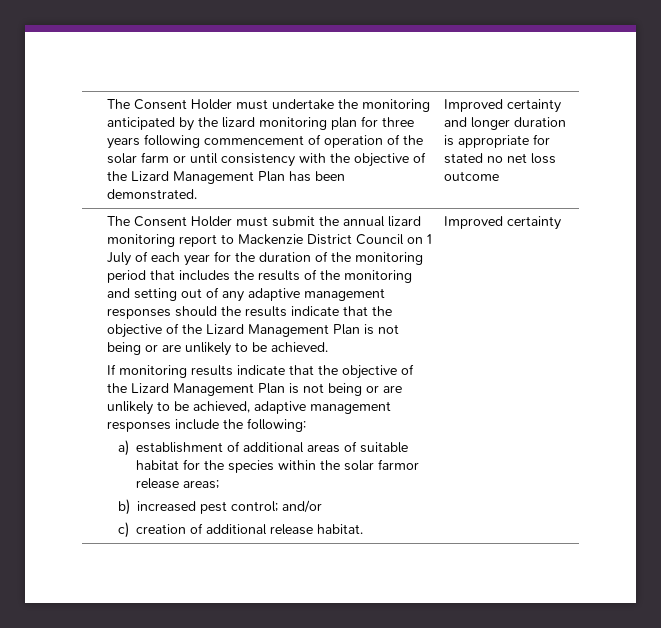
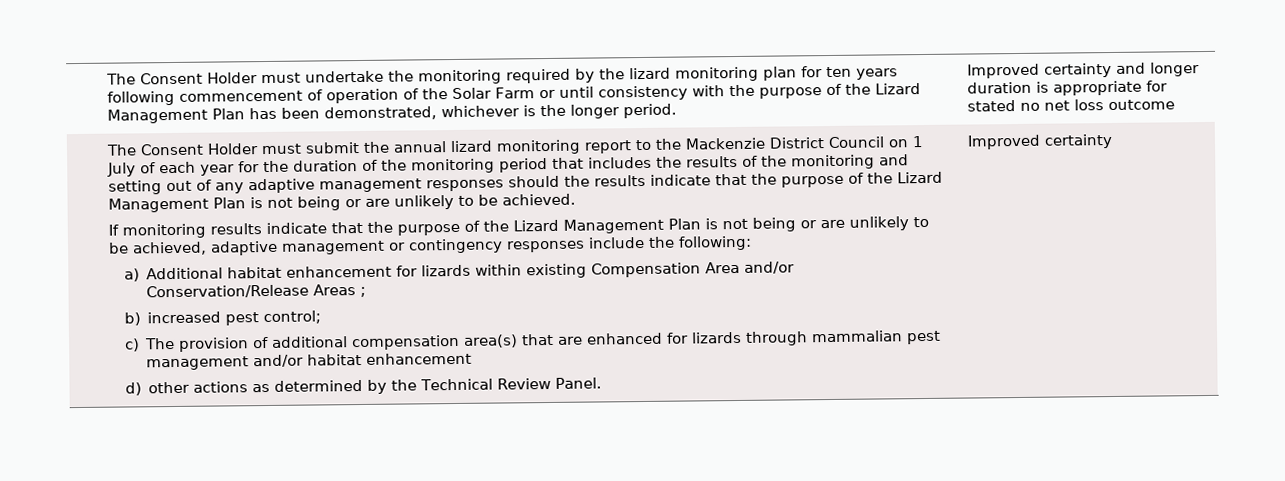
[107,117,176,130] anticipated -> [506,68,572,84] required
[382,117,415,127] three -> [826,66,853,78] ten
[107,152,170,164] solar farm -> [452,87,536,100] Solar Farm
[354,153,410,167] objective -> [759,87,823,99] purpose
[107,189,198,200] demonstrated. -> [324,103,678,121] demonstrated, whichever is the longer period.
(235, 239) none -> [655,138,683,150] the
[107,324,163,338] objective -> [781,175,845,188] purpose
[342,365,398,379] objective -> [397,223,461,236] purpose
(392, 407) none -> [389,238,504,254] or contingency
[135,441,408,453] [135,459,419,473] [135,478,219,489] establishment of additional areas of suitable habitat for the species within the solar farmor release areas; -> [145,261,795,280] [145,284,366,299] Additional habitat enhancement for lizards within existing Compensation Area and/or Conservation/Release Areas ;
[281,500,322,513] and/or -> (321, 317) none
[135,523,363,535] creation of additional release habitat. -> [144,330,941,352] [145,352,472,371] [124,377,602,396] The provision of additional compensation area(s) that are enhanced for lizards through mammalian pest management and/or habitat enhancement // d) other actions as determined by the Technical Review Panel.

